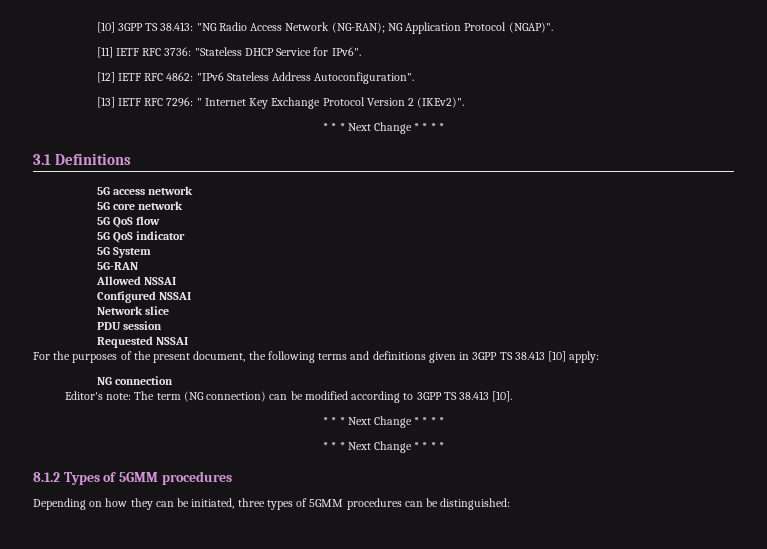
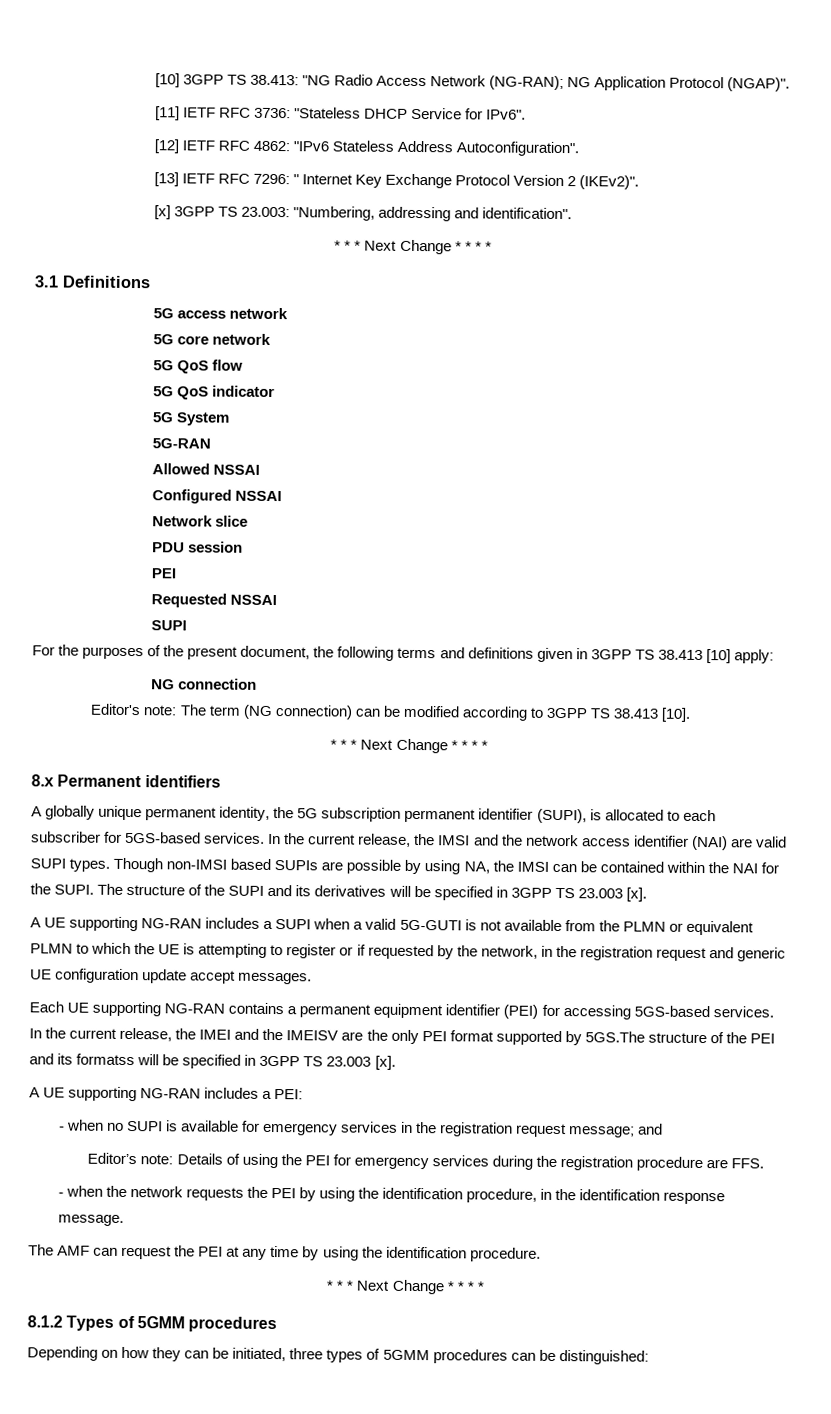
(465, 102) none -> [153,205,573,222] // [x] 3GPP TS 23.003: "Numbering, addressing and identification".
(162, 325) none -> [150,568,176,579] // PEI
(188, 341) none -> [150,620,187,631] // SUPI
(444, 421) none -> [31,774,221,788] [31,805,716,824] [31,831,787,851] [30,857,779,875] [30,883,647,902] [30,916,754,936] [30,942,786,962] [30,968,313,985] [29,1001,774,1020] [29,1027,775,1046] [29,1053,396,1070] [29,1086,304,1102] [58,1119,664,1138] [87,1152,765,1172] [57,1185,726,1205] [57,1214,124,1226] [28,1244,541,1262] // 8.x Permanent identifiers // A globally unique permanent identity, the 5G subscription permanent identifier (SUPI), is allocated to each subscriber for 5GS-based services. In the current release, the IMSI and the network access identifier (NAI) are valid SUPI types. Though non-IMSI based SUPIs are possible by using NA, the IMSI can be contained within the NAI for the SUPI. The structure of the SUPI and its derivatives will be specified in 3GPP TS 23.003 [x]. // A UE supporting NG-RAN includes a SUPI when a valid 5G-GUTI is not available from the PLMN or equivalent PLMN to which the UE is attempting to register or if requested by the network, in the registration request and generic UE configuration update accept messages. // Each UE supporting NG-RAN contains a permanent equipment identifier (PEI) for accessing 5GS-based services. In the current release, the IMEI and the IMEISV are the only PEI format supported by 5GS.The structure of the PEI and its formatss will be specified in 3GPP TS 23.003 [x]. // A UE supporting NG-RAN includes a PEI: // - when no SUPI is available for emergency services in the registration request message; and // Editor’s note: Details of using the PEI for emergency services during the registration procedure are FFS. // - when the network requests the PEI by using the identification procedure, in the identification response message. // The AMF can request the PEI at any time by using the identification procedure.

